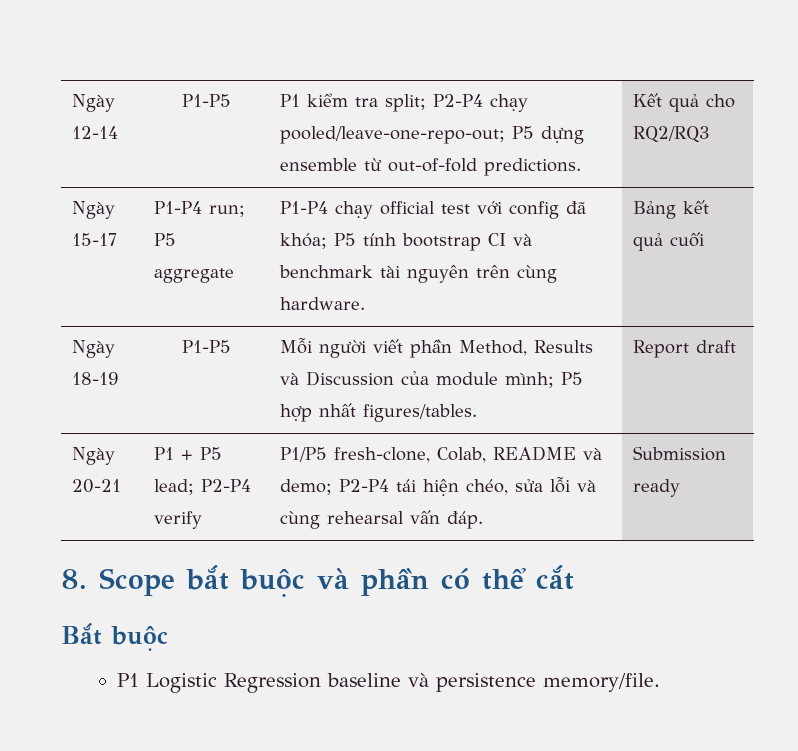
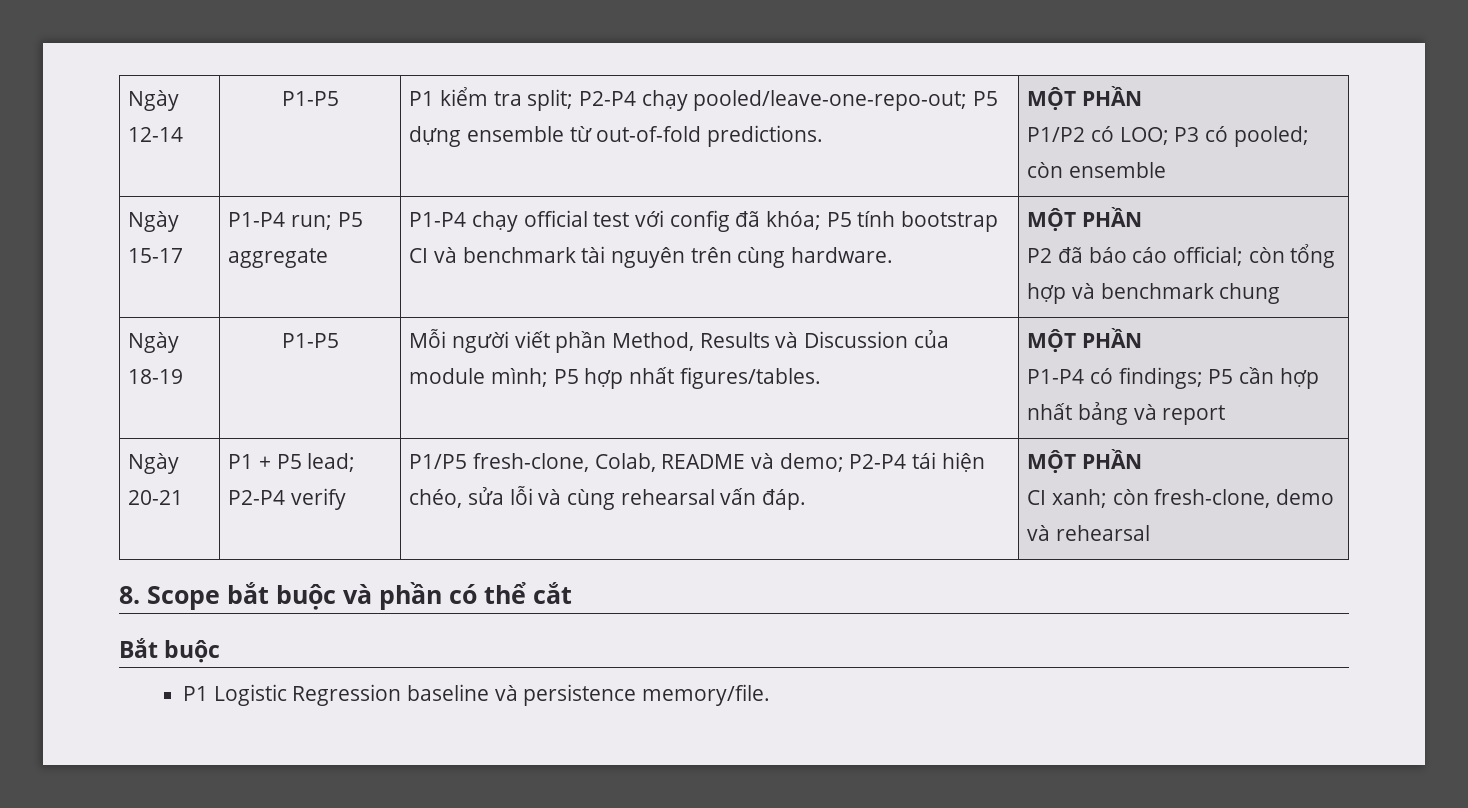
[633,93,736,112] [633,126,711,143] Kết quả cho RQ2/RQ3 -> [1027,86,1142,111] [1027,126,1309,147] [1027,162,1166,178] MỘT PHẦN // P1/P2 có LOO; P3 có pooled; còn ensemble
[633,200,710,219] [633,232,705,251] Bảng kết quả cuối -> [1027,207,1142,232] [1027,244,1336,268] [1027,283,1281,304] MỘT PHẦN // P2 đã báo cáo official; còn tổng hợp và benchmark chung
[633,340,737,358] Report draft -> [1027,328,1142,353] [1027,367,1319,389] [1027,402,1226,425] MỘT PHẦN // P1-P4 có findings; P5 cần hợp nhất bảng và report
[633,446,727,461] [633,479,681,497] Submission ready -> [1027,449,1142,474] [1027,489,1334,508] [1027,525,1150,541] MỘT PHẦN // CI xanh; còn fresh-clone, demo và rehearsal

